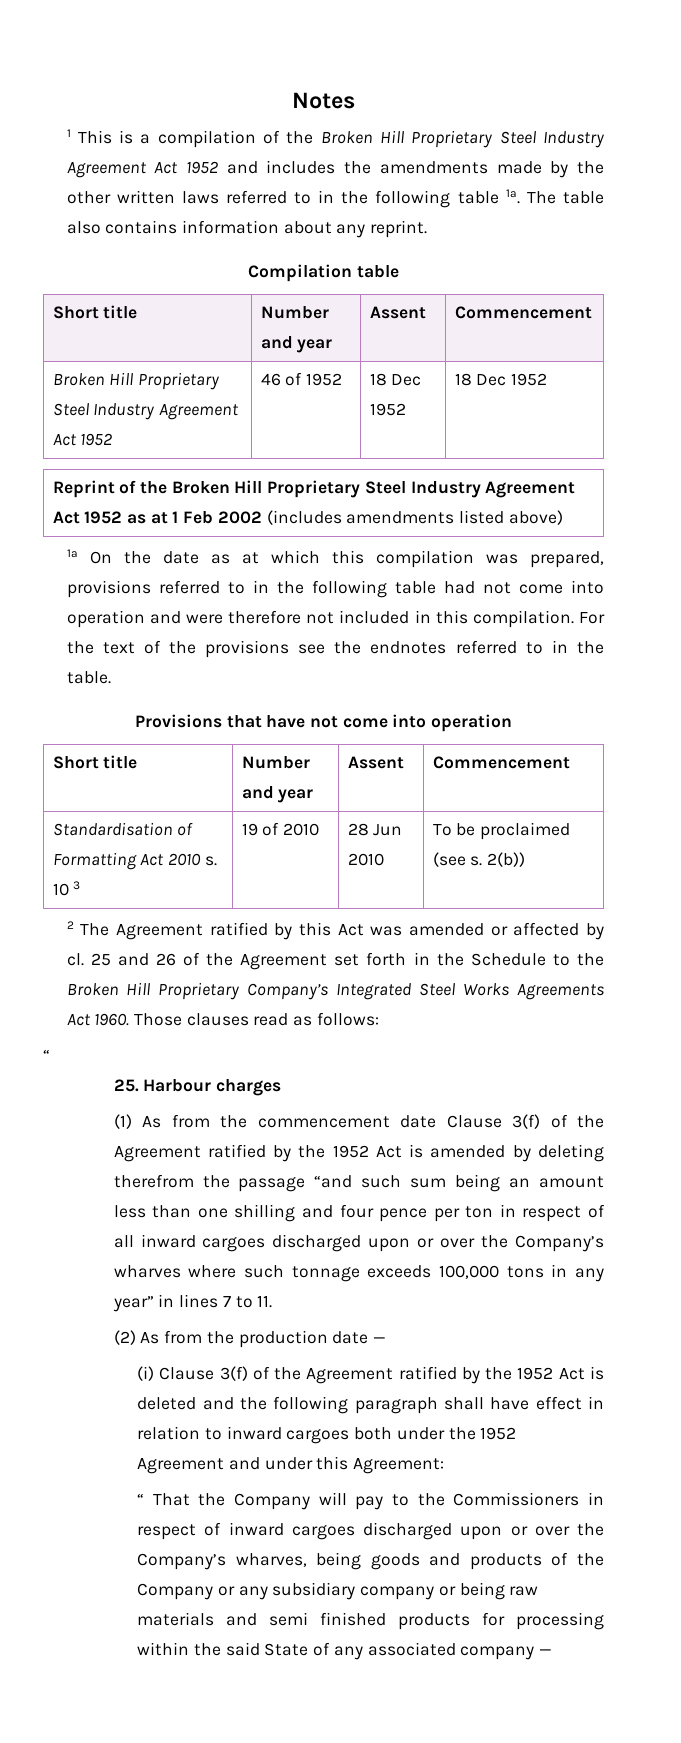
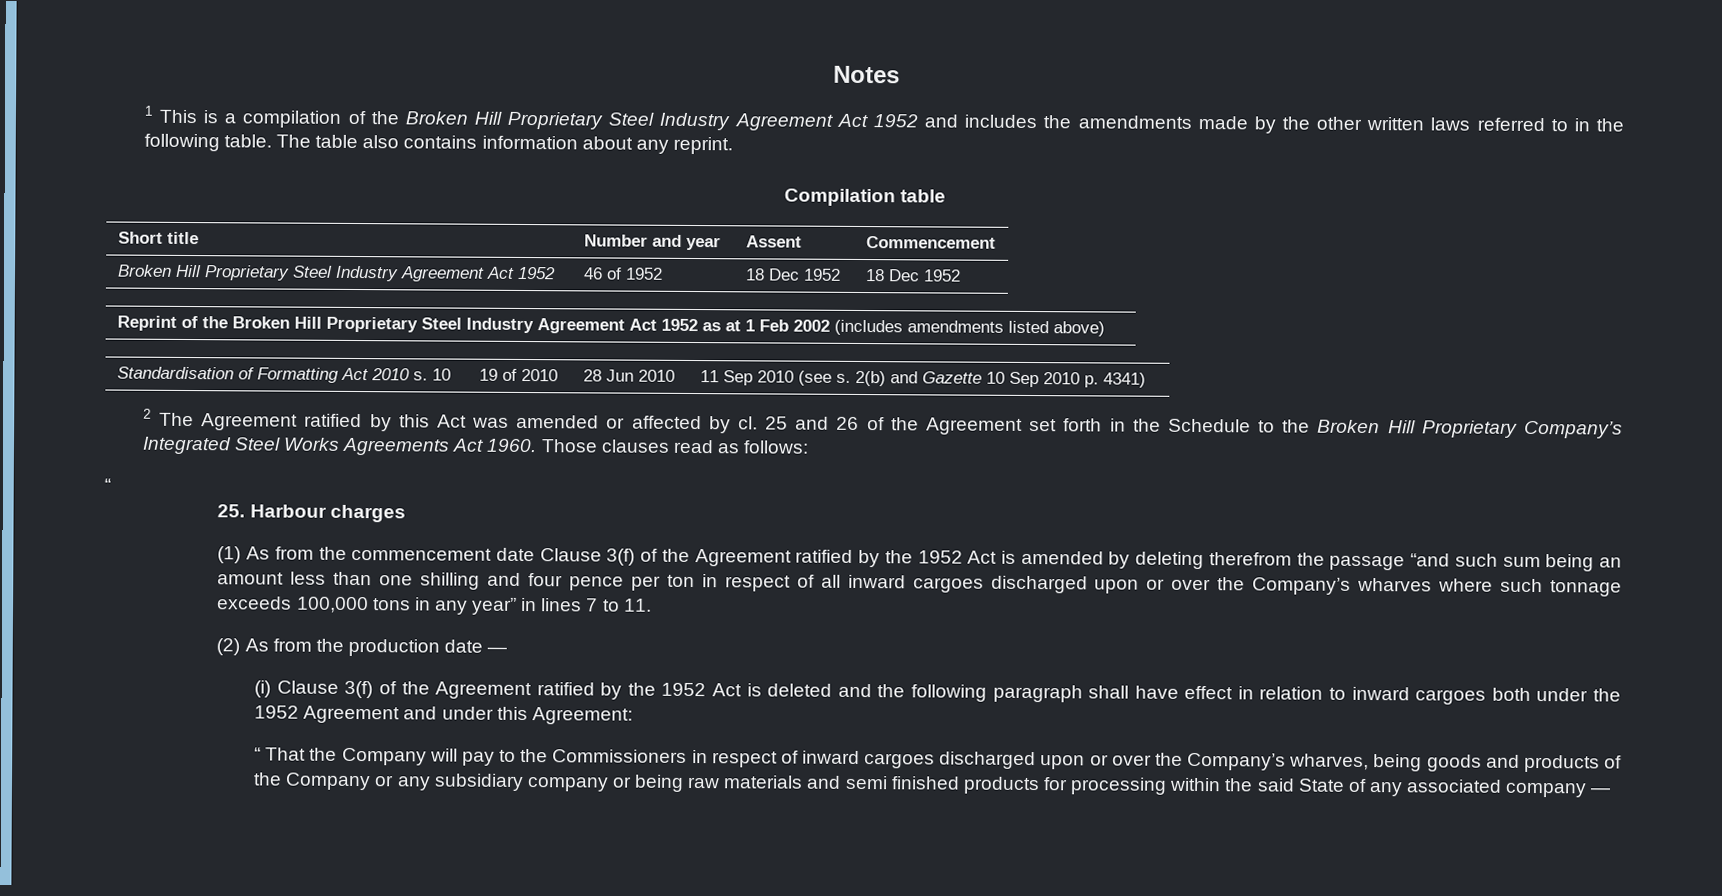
[457,189,520,204] table 1a. -> [223,134,272,148] table.
[66,549,604,568] [66,580,604,598] [66,610,605,628] [66,640,604,658] [66,671,111,684] [134,714,513,732] [52,755,138,769] [241,756,310,769] [241,786,314,803] [347,756,404,769] [432,756,570,769] // 1a On the date as at which this compilation was prepared, provisions referred to in the following table had not come into operation and were therefore not included in this compilation. For the text of the provisions see the endnotes referred to in the table. // Provisions that have not come into operation // Short title | Number and year | Assent | Commencement -> (1105, 329) none
[73,881,81,890] 3 -> (451, 374) none
[432,822,570,840] [432,852,525,867] To be proclaimed (see s. 2(b)) -> [699,370,1146,388] 11 Sep 2010 (see s. 2(b) and Gazette 10 Sep 2010 p. 4341)

